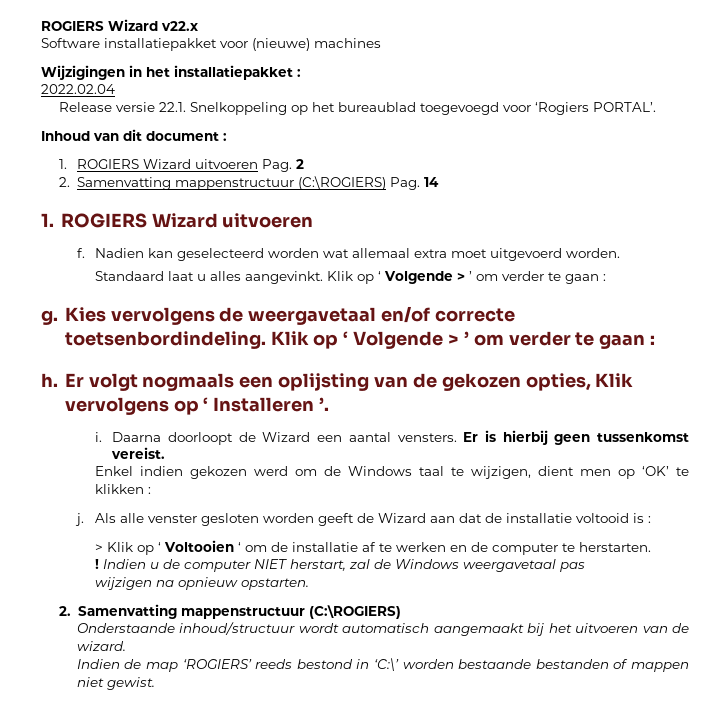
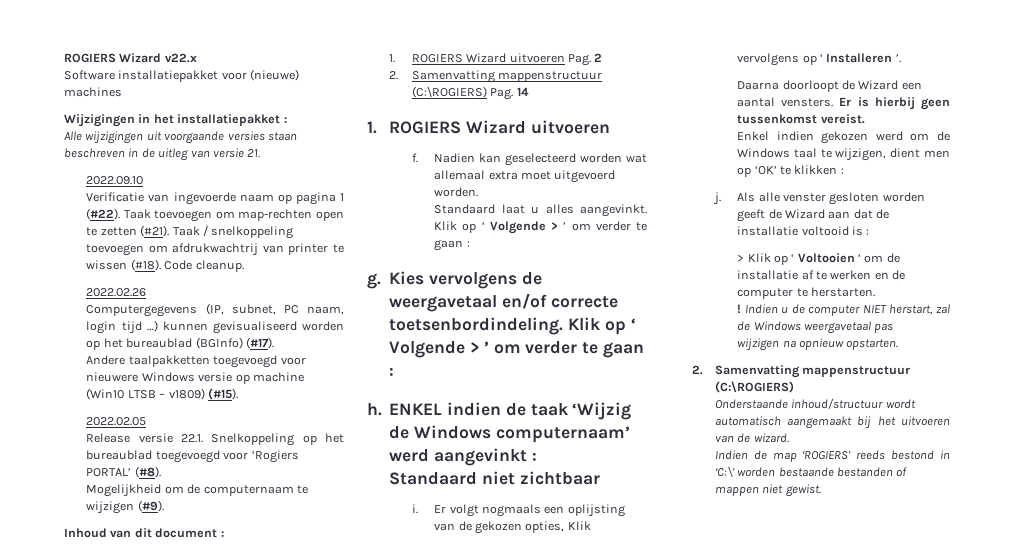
[41,84,115,94] 2022.02.04 -> [64,131,297,144] [64,148,261,161] [86,176,144,185] [86,192,344,205] [86,208,344,222] [86,225,294,239] [86,243,344,256] [86,259,244,272] [86,288,147,297] [86,303,344,317] [86,320,344,334] [86,337,274,350] [86,355,306,368] [86,372,304,384] [86,388,238,400] [86,417,147,426] Alle wijzigingen uit voorgaande versies staan beschreven in de uitleg van versie 21. // 2022.09.10 // Verificatie van ingevoerde naam op pagina 1 (#22). Taak toevoegen om map-rechten open te zetten (#21). Taak / snelkoppeling toevoegen om afdrukwachtrij van printer te wissen (#18). Code cleanup. // 2022.02.26 // Computergegevens (IP, subnet, PC naam, login tijd …) kunnen gevisualiseerd worden op het bureaublad (BGInfo) (#17). // Andere taalpakketten toegevoegd voor nieuwere Windows versie op machine (Win10 LTSB – v1809) (#15). // 2022.02.05
[592,102,656,112] PORTAL’. -> [86,466,161,478] [86,484,308,497] [86,500,164,514] PORTAL’ (#8). // Mogelijkheid om de computernaam te wijzigen (#9).
(58, 380) none -> [389,402,632,420] [389,425,630,443] [389,448,537,466] [389,471,600,485] [411,504,418,514] ENKEL indien de taak ‘Wijzig de Windows computernaam’ werd aangevinkt : // Standaard niet zichtbaar // i.
[94,432,102,442] i. -> (901, 58) none

